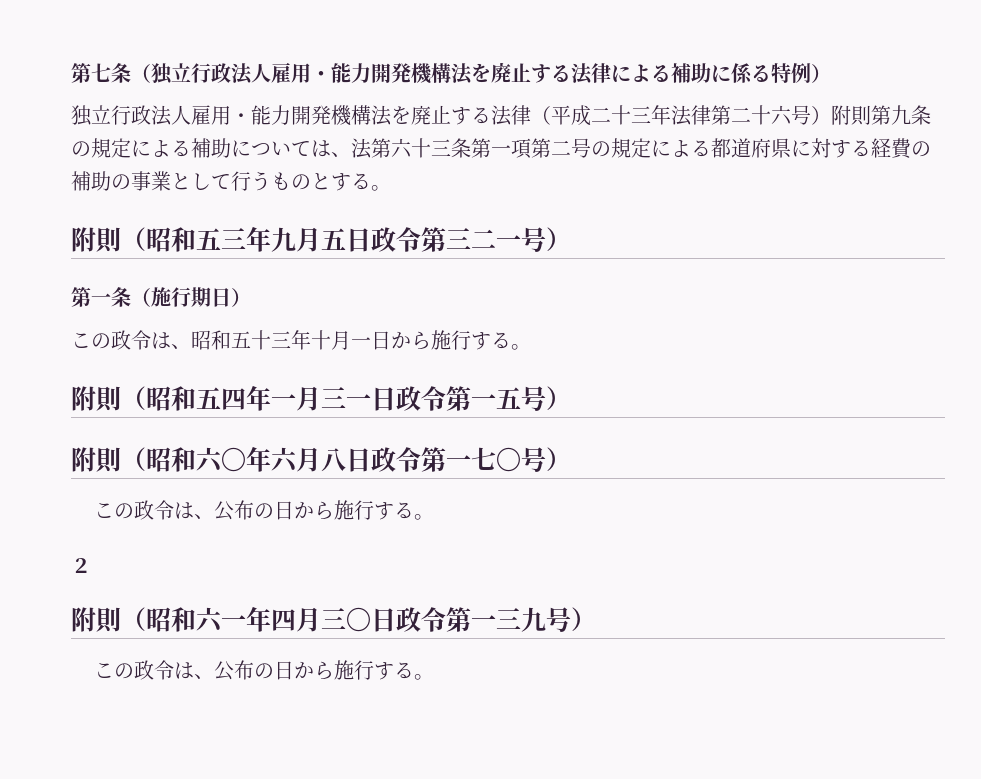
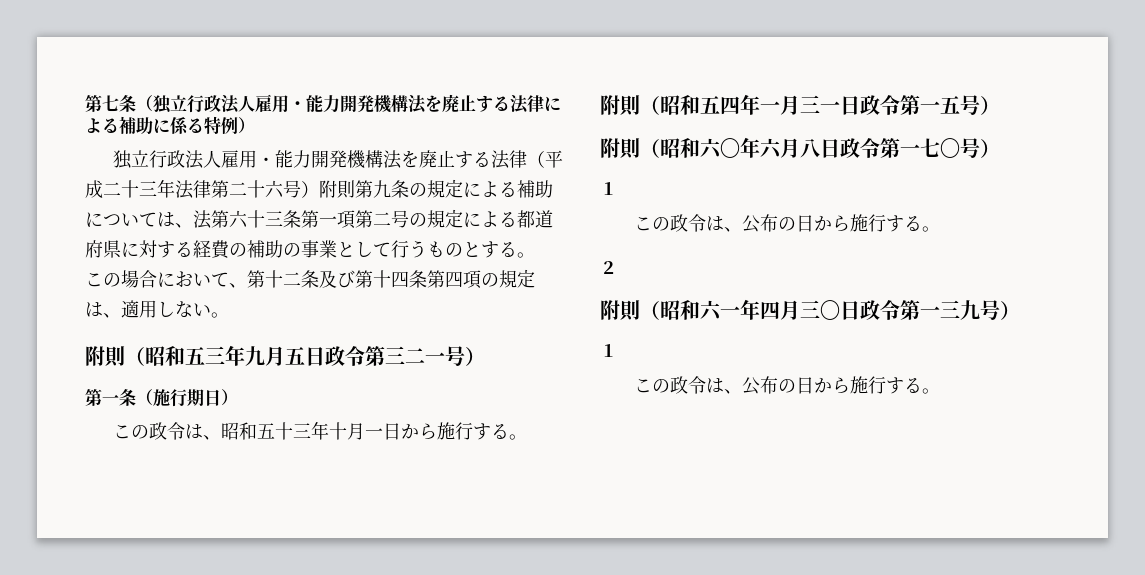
(391, 188) none -> [85,269,535,289] [85,300,229,318] // この場合において、第十二条及び第十四条第四項の規定は、適用しない。
(571, 459) none -> [600,182,617,195] // １
(596, 619) none -> [600,344,617,357] // １

